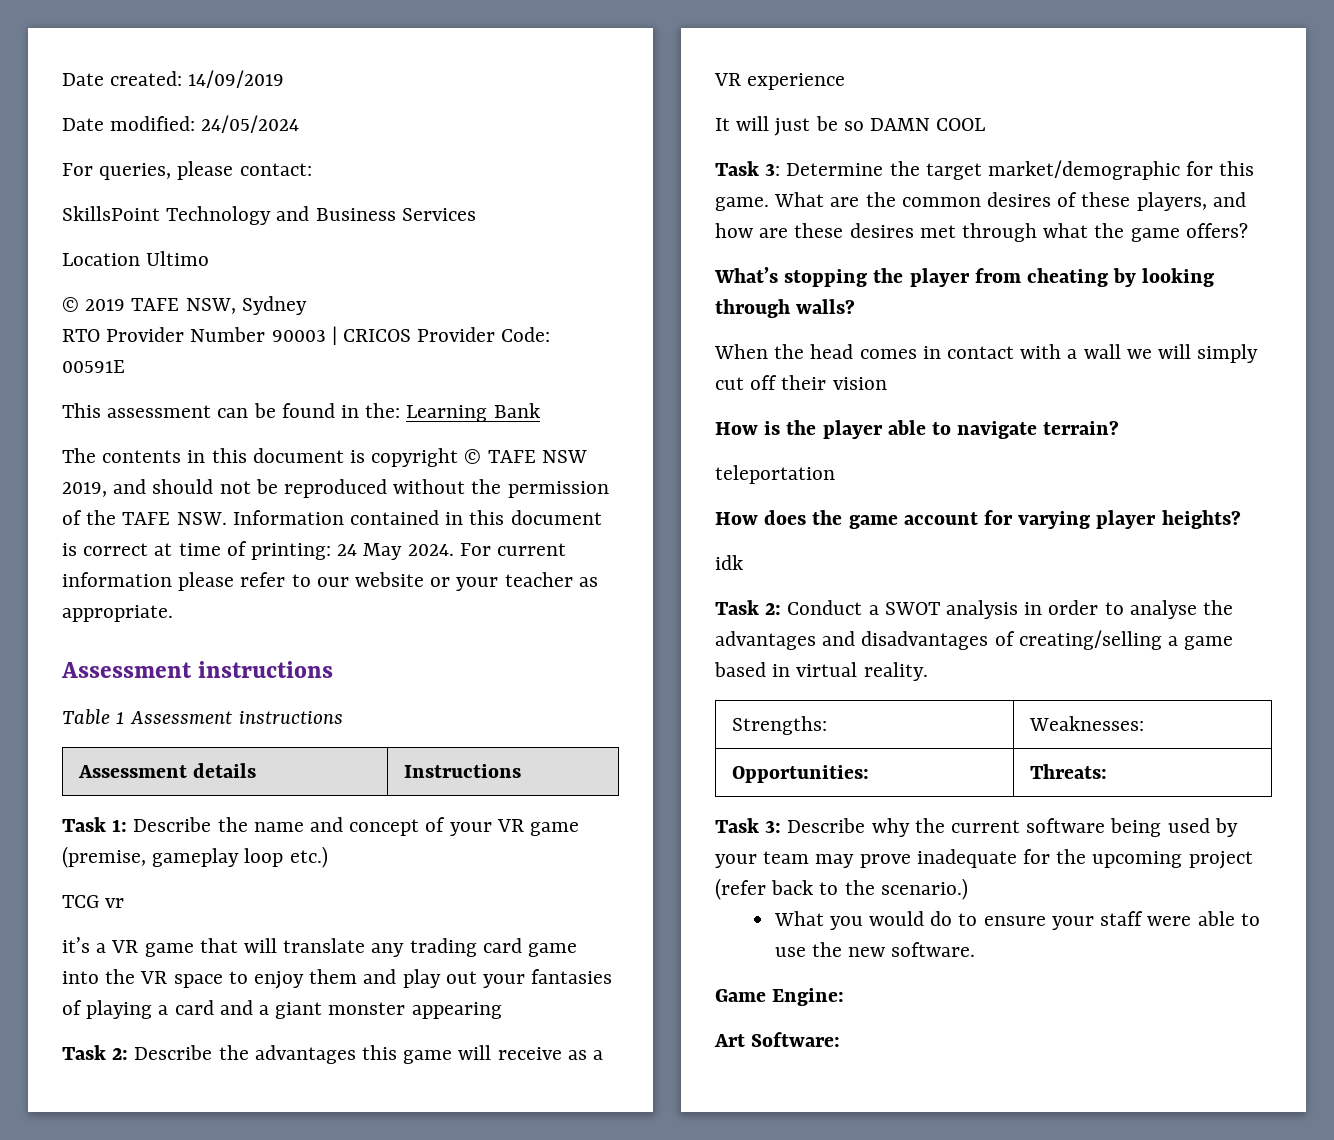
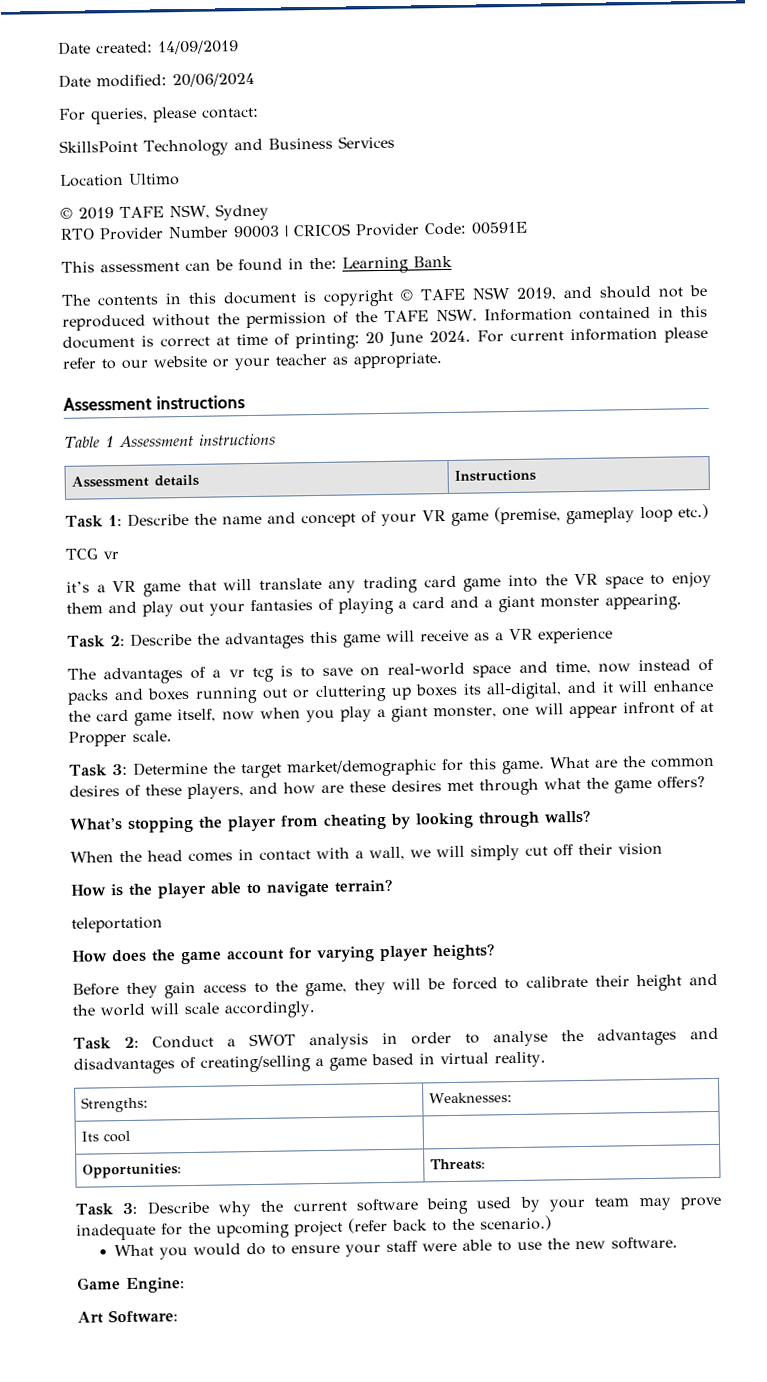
[201,115,300,133] 24/05/2024 -> [172,72,255,88] 20/06/2024
[337,543,403,560] 24 May -> [365,331,424,347] 20 June
[411,1002,502,1019] appearing -> [605,593,682,611] appearing.
[715,116,986,136] It will just be so DAMN COOL -> [67,658,714,685] [67,679,714,705] [68,701,714,726] [68,730,172,747] The advantages of a vr tcg is to save on real-world space and time, now instead of packs and boxes running out or cluttering up boxes its all-digital, and it will enhance the card game itself, now when you play a giant monster, one will appear infront of at Propper scale.
[1083,344,1121,359] wall -> [369,846,405,861] wall,
[715,555,743,570] idk -> [72,973,718,999] [72,1001,316,1019] Before they gain access to the game, they will be forced to calibrate their height and the world will scale accordingly.
(1144, 723) none -> [80,1130,130,1143] // Its cool |

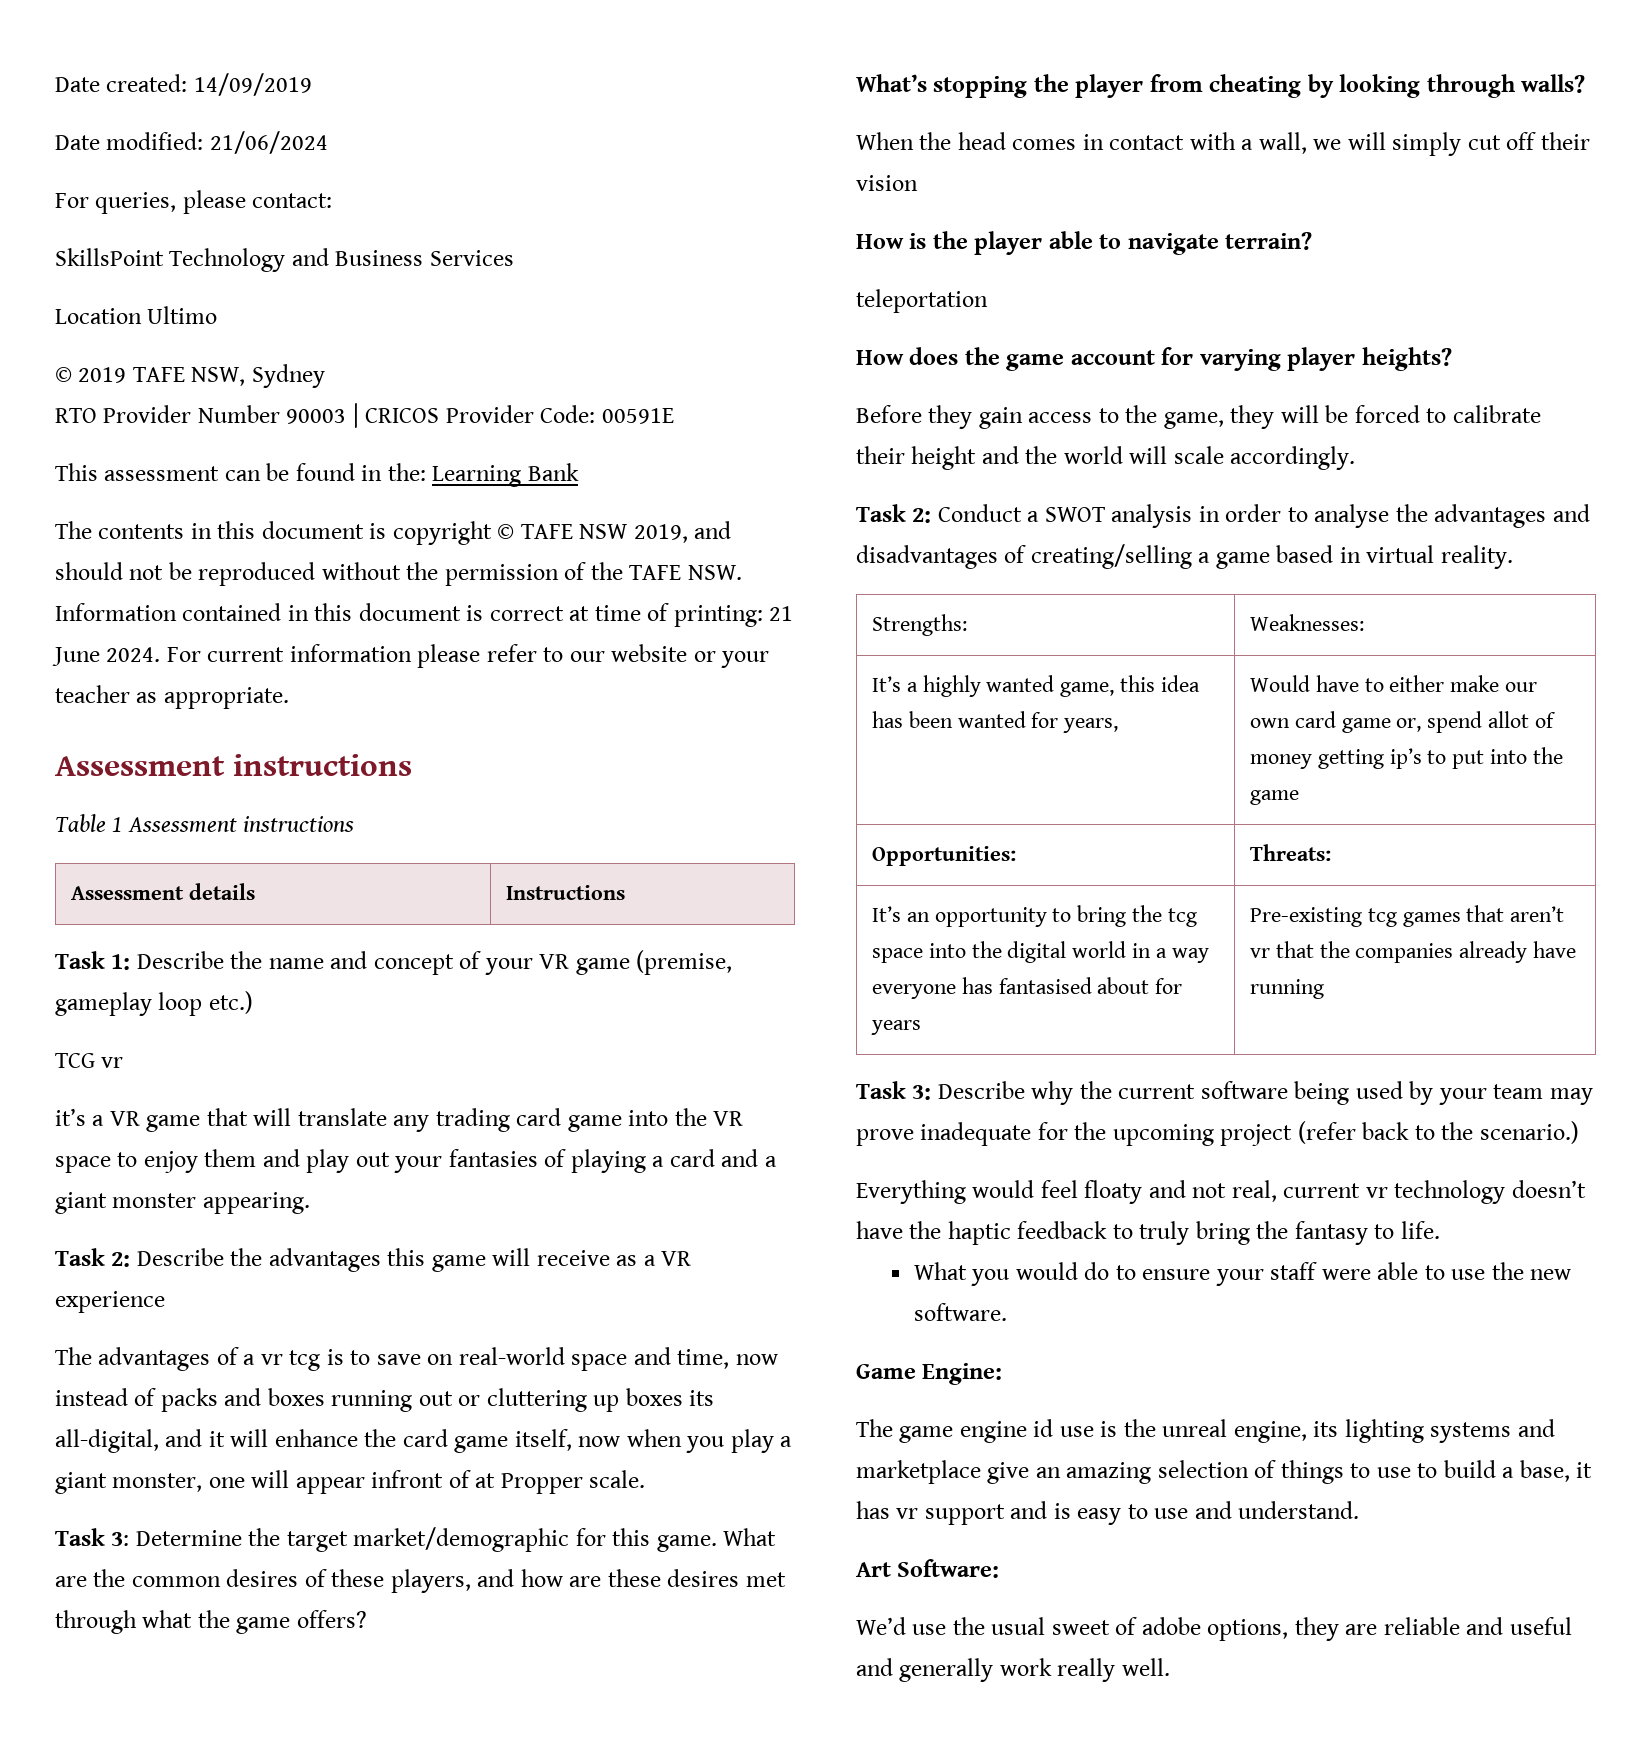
[172,72,255,88] 20/06/2024 -> [209,131,328,154] 21/06/2024
[365,331,385,345] 20 -> [769,606,794,621] 21
[80,1130,130,1143] [81,1163,182,1179] [429,1158,486,1171] Its cool | // Opportunities: | Threats: -> [871,675,1200,697] [871,711,1119,733] [1249,675,1537,692] [1249,711,1556,733] [1249,747,1563,769] [1249,790,1299,805] [871,846,1016,866] [1249,844,1331,861] [871,905,1197,927] [871,941,1209,963] [871,977,1183,999] [870,1020,921,1035] [1249,905,1565,927] [1249,941,1576,963] [1249,979,1324,999] It’s a highly wanted game, this idea has been wanted for years, | Would have to either make our own card game or, spend allot of money getting ip’s to put into the game // Opportunities: | Threats: // It’s an opportunity to bring the tcg space into the digital world in a way everyone has fantasised about for years | Pre-existing tcg games that aren’t vr that the companies already have running
(552, 1223) none -> [856,1180,1586,1204] [856,1221,1440,1245] // Everything would feel floaty and not real, current vr technology doesn’t have the haptic feedback to truly bring the fantasy to life.
[77,1309,178,1324] Art Software: -> [856,1419,1555,1443] [856,1460,1593,1484] [856,1501,1360,1525] [856,1559,1000,1578] [856,1617,1572,1641] [856,1658,1170,1682] The game engine id use is the unreal engine, its lighting systems and marketplace give an amazing selection of things to use to build a base, it has vr support and is easy to use and understand. // Art Software: // We’d use the usual sweet of adobe options, they are reliable and useful and generally work really well.

